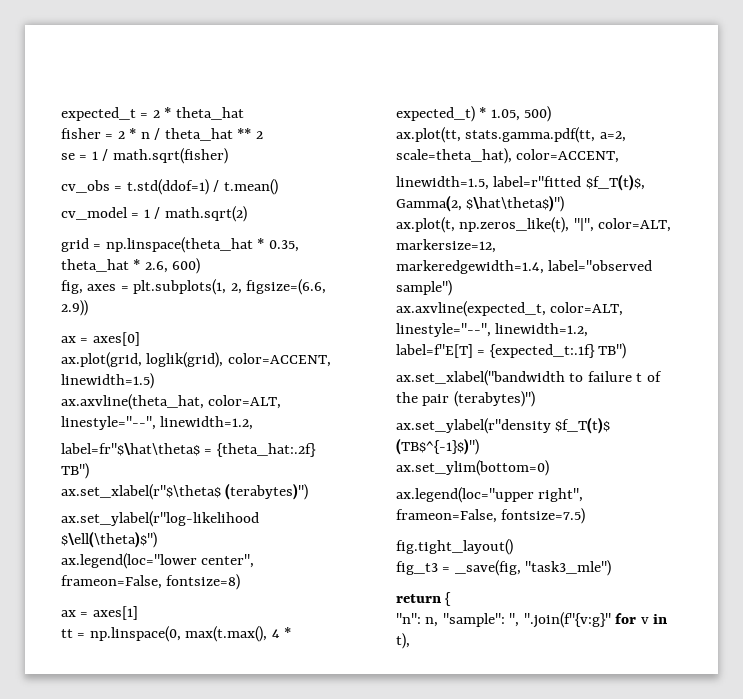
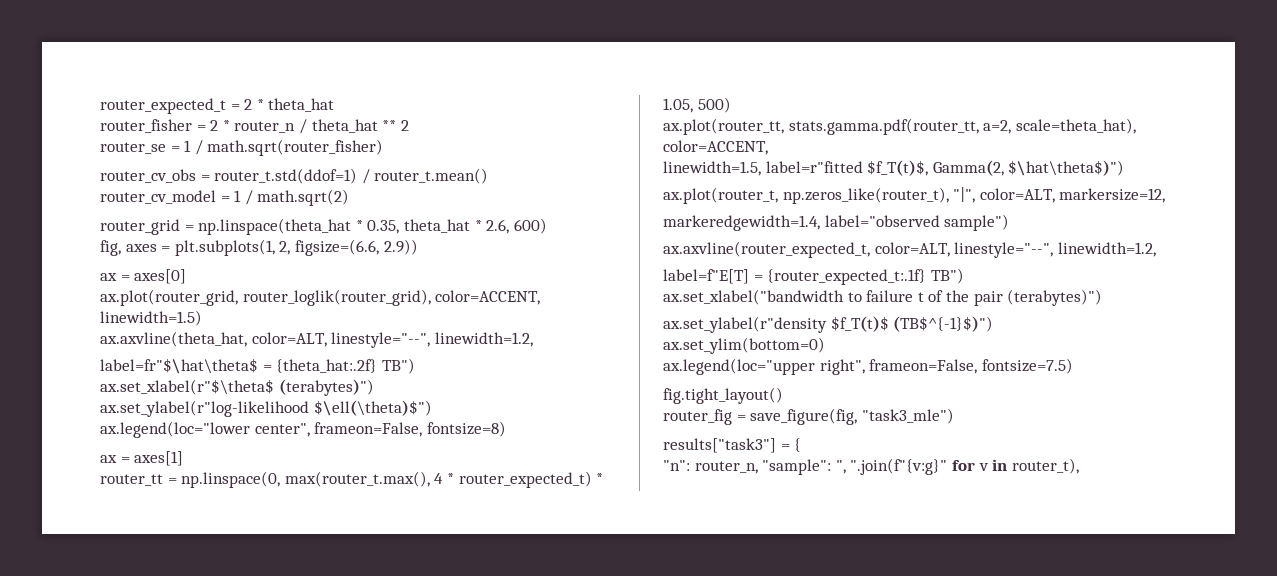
[61,107,136,121] expected_t -> [100,98,226,114] router_expected_t
[61,128,150,139] fisher = 2 * n -> [100,119,296,133] router_fisher = 2 * router_n
[61,148,228,164] [61,179,278,195] [61,207,128,220] se = 1 / math.sqrt(fisher) // cv_obs = t.std(ddof=1) / t.mean() // cv_model -> [100,139,384,156] [100,168,489,184] [100,190,216,204] router_se = 1 / math.sqrt(router_fisher) // router_cv_obs = router_t.std(ddof=1) / router_t.mean() // router_cv_model
[61,238,89,252] grid -> [100,219,180,235] router_grid
[61,352,224,368] ax.plot(grid, loglik(grid), -> [100,289,431,306] ax.plot(router_grid, router_loglik(router_grid),
[61,629,73,638] tt -> [100,474,163,486] router_tt
[185,626,268,642] max(t.max(), -> [284,471,430,487] max(router_t.max(),
[396,106,475,122] expected_t) -> [458,471,592,488] router_expected_t)
[396,127,596,143] ax.plot(tt, stats.gamma.pdf(tt, -> [663,118,979,135] ax.plot(router_tt, stats.gamma.pdf(router_tt,
[396,217,570,233] ax.plot(t, np.zeros_like(t), -> [663,187,949,204] ax.plot(router_t, np.zeros_like(router_t),
[396,301,546,317] ax.axvline(expected_t, -> [663,241,870,258] ax.axvline(router_expected_t,
[489,344,595,358] {expected_t:.1f} -> [767,269,927,285] {router_expected_t:.1f}
[396,560,521,576] fig_t3 = _save(fig, -> [663,408,858,425] router_fig = save_figure(fig,
[396,594,441,603] return -> [663,438,790,453] results["task3"] =
[425,617,439,627] n, -> [694,461,758,474] router_n,
[396,633,410,649] t), -> [1011,458,1079,474] router_t),

